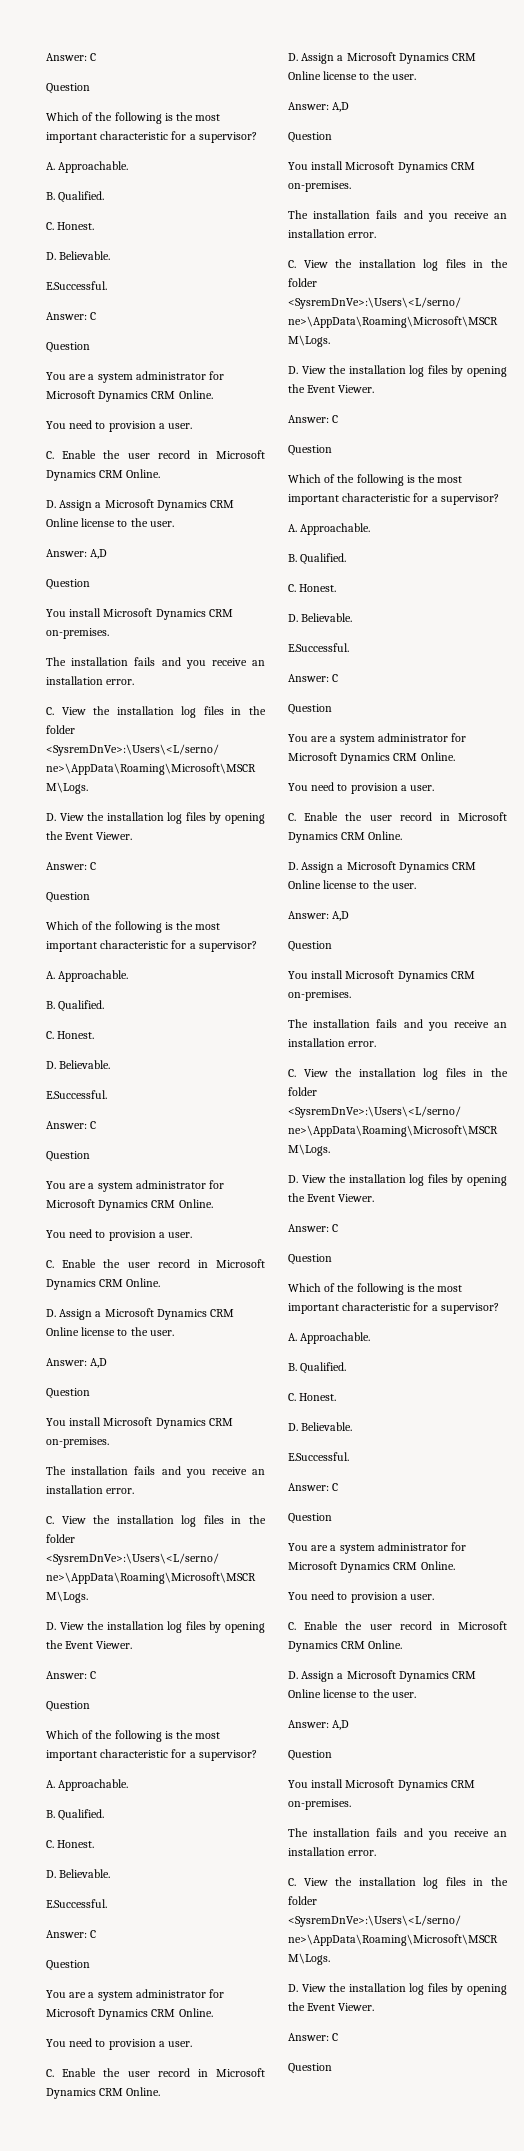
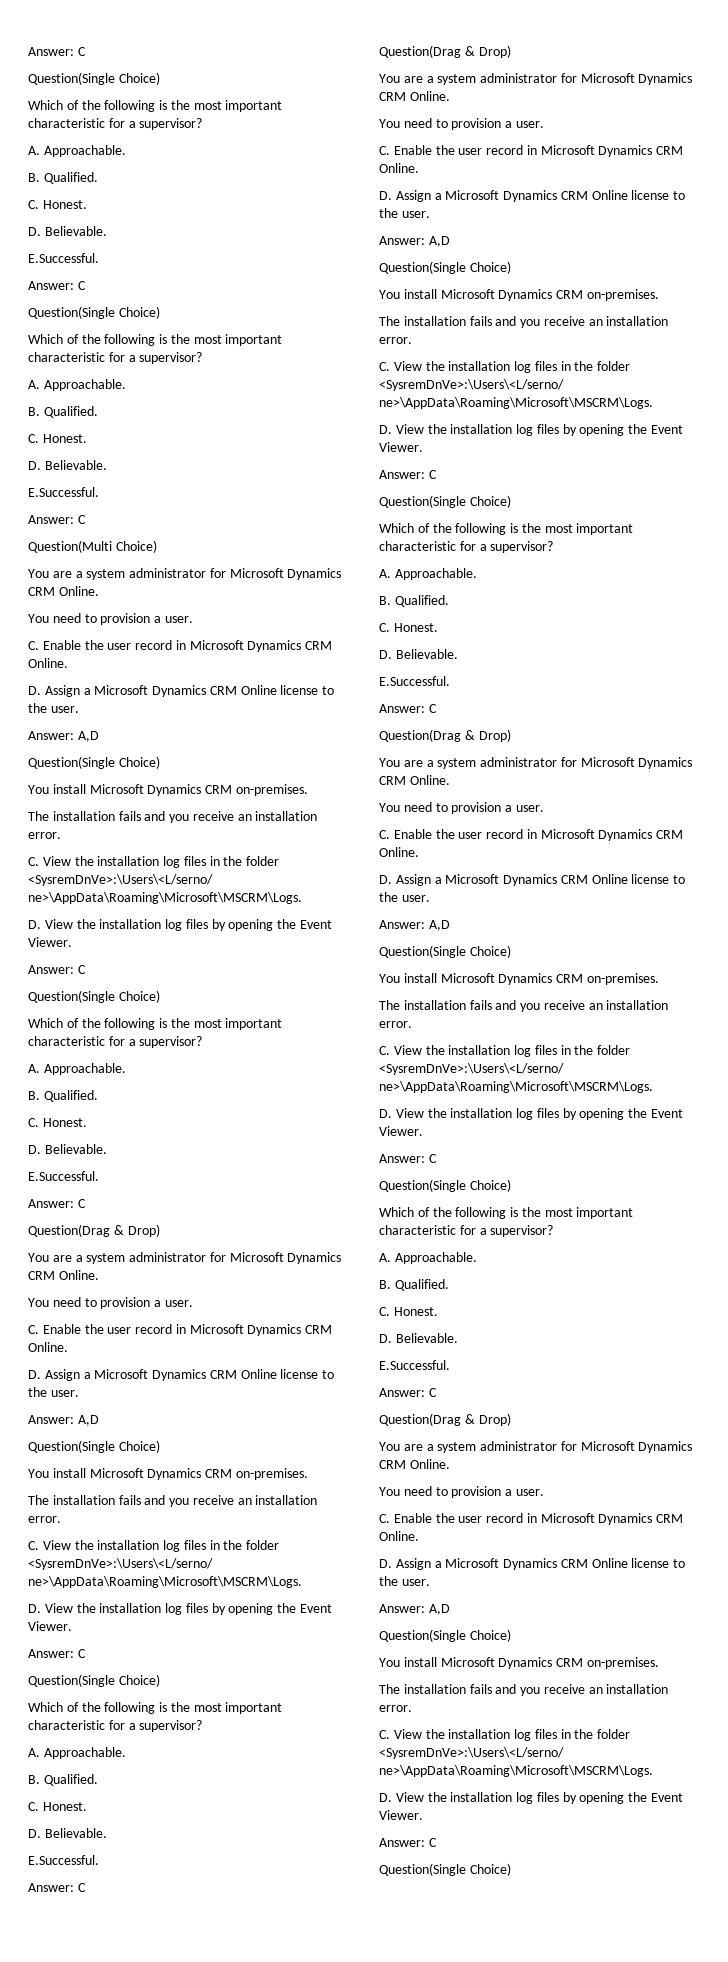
[46,53,97,61] [46,83,90,94] Answer: C // Question -> [28,47,86,56] [28,72,160,85] Answer: C // Question(Single Choice)
[46,342,90,353] Question -> [28,306,160,319] [28,334,283,346] [28,352,203,364] [28,379,126,391] [28,406,98,418] [28,434,87,443] [28,460,107,470] [28,487,99,497] [28,515,86,524] [28,540,157,553] Question(Single Choice) // Which of the following is the most important characteristic for a supervisor? // A. Approachable. // B. Qualified. // C. Honest. // D. Believable. // E.Successful. // Answer: C // Question(Multi Choice)
[46,579,90,590] Question -> [28,756,160,769] Question(Single Choice)
[46,892,90,903] Question -> [28,990,160,1003] Question(Single Choice)
[46,1151,90,1162] Question -> [28,1224,160,1237] Question(Drag & Drop)
[46,1388,90,1399] Question -> [28,1440,160,1453] Question(Single Choice)
[46,1701,90,1712] Question -> [28,1674,160,1687] Question(Single Choice)
[46,1960,90,1971] Question -> [379,45,511,58] Question(Drag & Drop)
[288,132,332,143] Question -> [379,261,511,274] Question(Single Choice)
[288,445,332,456] Question -> [379,495,511,508] Question(Single Choice)
[288,704,332,715] Question -> [379,729,511,742] Question(Drag & Drop)
[288,941,332,952] Question -> [379,945,511,958] Question(Single Choice)
[288,1254,332,1265] Question -> [379,1179,511,1192] Question(Single Choice)
[288,1513,332,1524] Question -> [379,1413,511,1426] Question(Drag & Drop)
[288,1750,332,1761] Question -> [379,1629,511,1642] Question(Single Choice)
[288,2063,332,2074] Question -> [379,1863,511,1876] Question(Single Choice)

